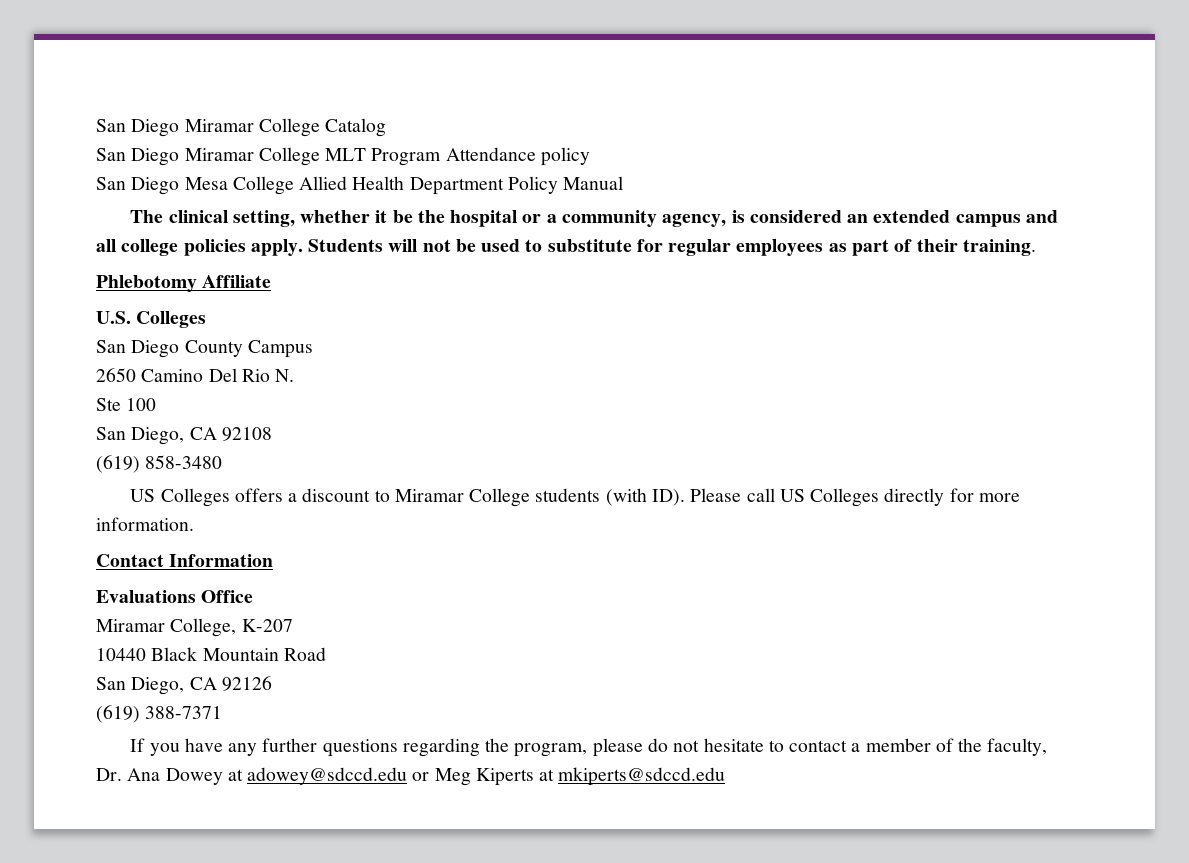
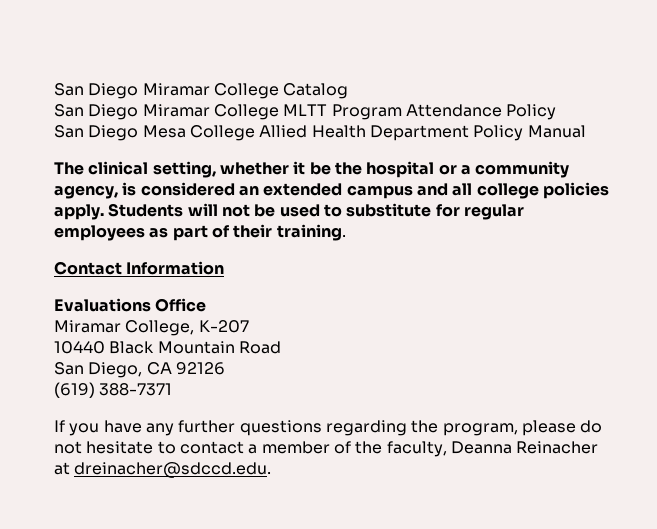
[325,148,367,161] MLT -> [283,104,328,116] MLTT
[540,147,590,166] policy -> [506,104,557,120] Policy
[96,275,272,292] [96,311,207,328] [96,340,313,358] [96,368,295,382] [96,398,157,411] [96,427,272,445] [96,455,223,473] [130,488,1020,507] [96,517,194,531] // Phlebotomy Affiliate // U.S. Colleges // San Diego County Campus // 2650 Camino Del Rio N. // Ste 100 // San Diego, CA 92108 // (619) 858-3480 // US Colleges offers a discount to Miramar College students (with ID). Please call US Colleges directly for more information. -> (346, 232) none
[96,767,726,786] Dr. Ana Dowey at adowey@sdccd.edu or Meg Kiperts at mkiperts@sdccd.edu -> [450,441,599,454] [54,462,272,478] Deanna Reinacher at dreinacher@sdccd.edu.

